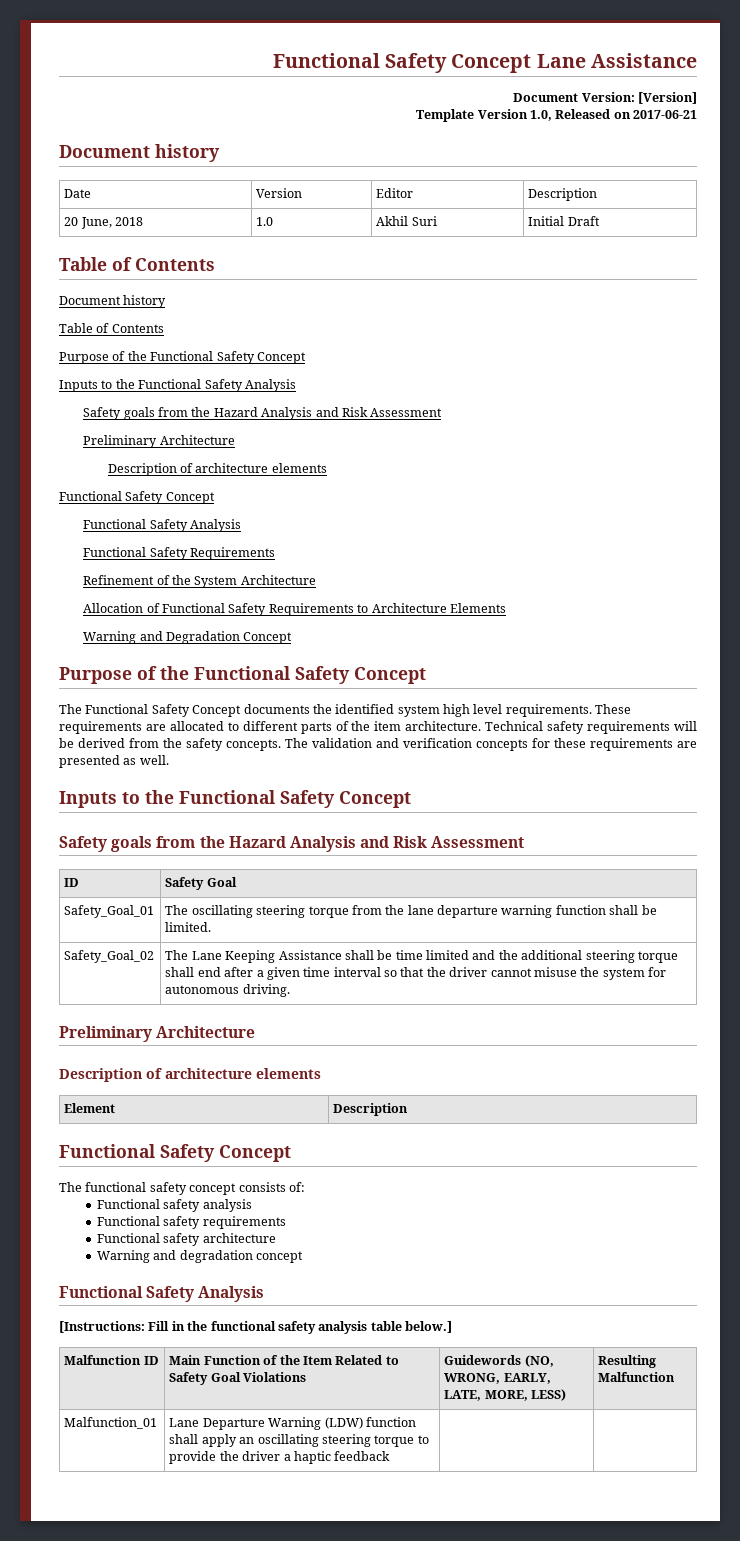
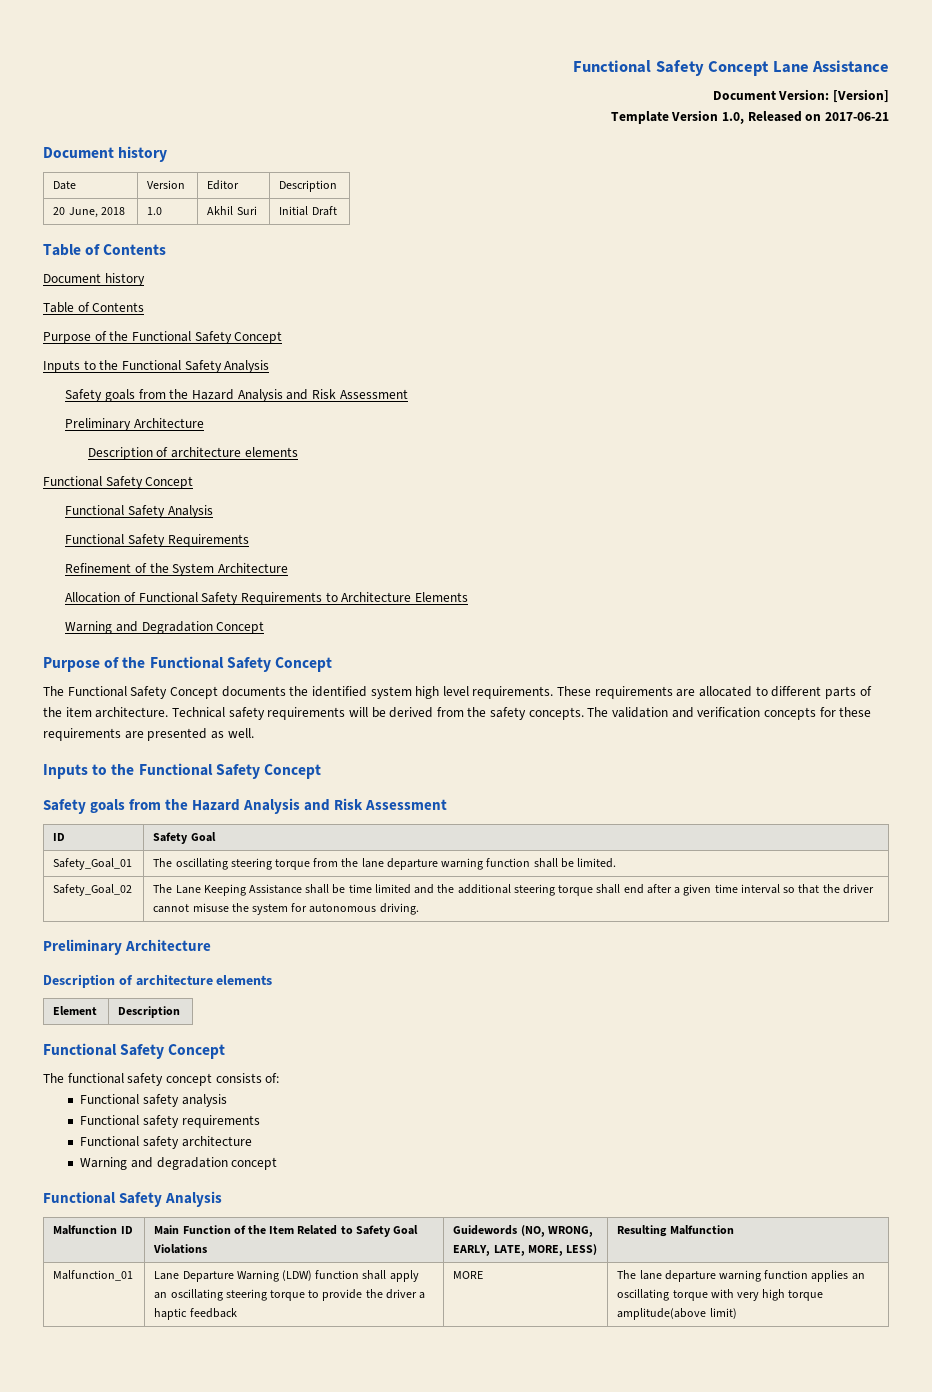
[59,1321,452,1334] // [Instructions: Fill in the functional safety analysis table below.] -> (223, 1199) none
(391, 1456) | -> [453,1271,484,1279] [617,1270,865,1282] [617,1289,824,1301] [617,1308,737,1320] MORE | The lane departure warning function applies an oscillating torque with very high torque amplitude(above limit)

